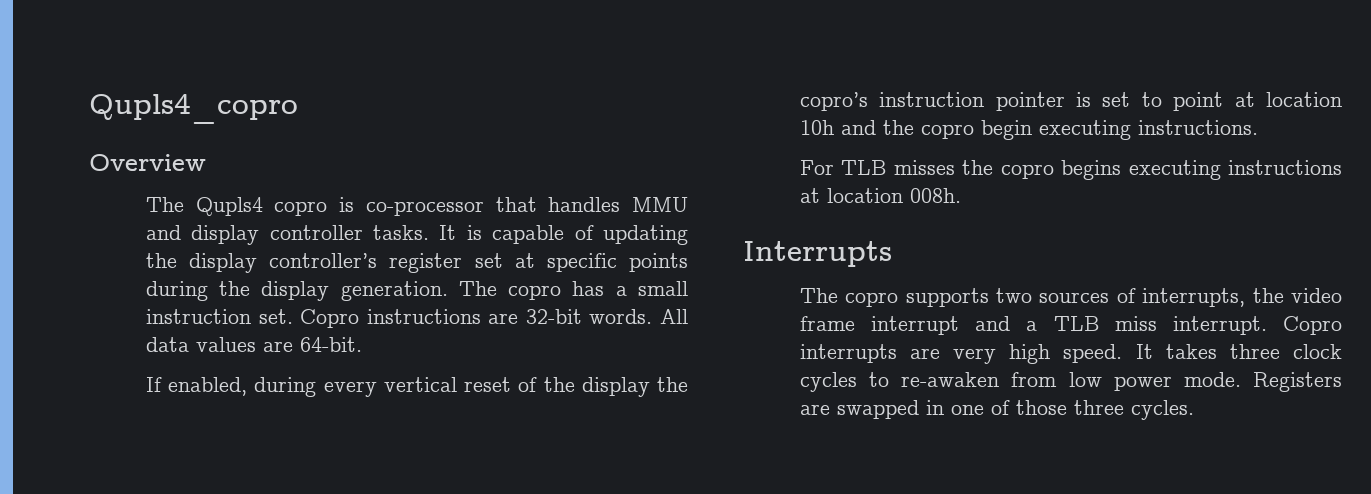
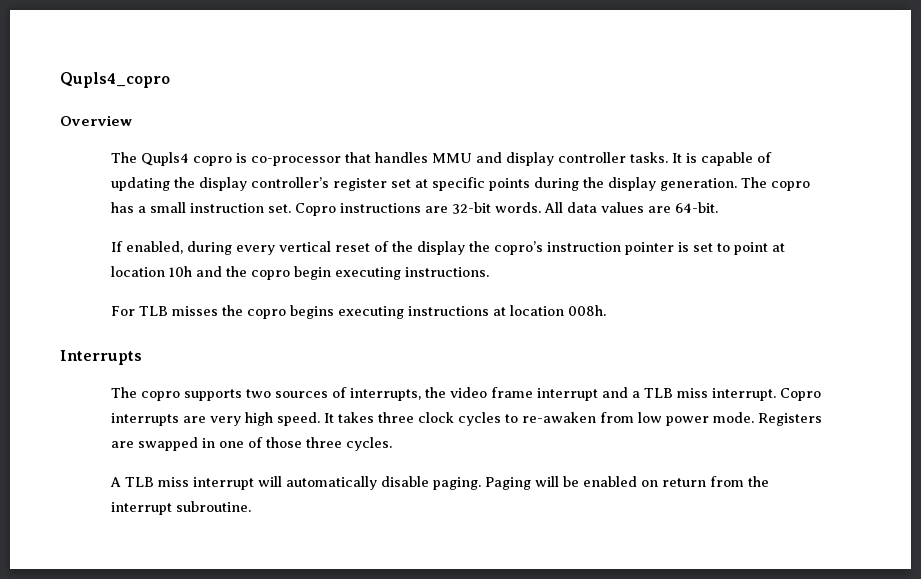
(1194, 410) none -> [110,476,770,490] [111,501,252,515] // A TLB miss interrupt will automatically disable paging. Paging will be enabled on return from the interrupt subroutine.

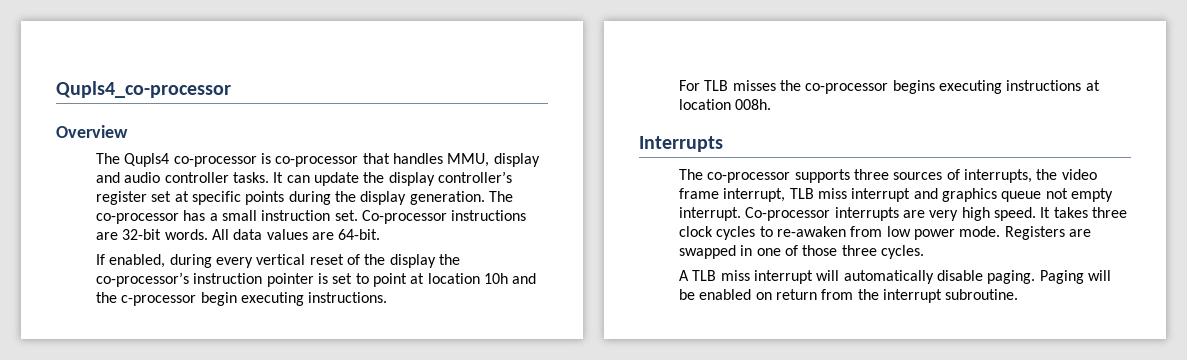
[60,72,170,88] Qupls4_copro -> [56,81,231,98] Qupls4_co-processor
[193,156,233,166] copro -> [173,156,257,167] co-processor
[432,152,773,166] [111,177,171,191] MMU and display controller tasks. It is capable of updating -> [447,153,540,167] [96,172,360,186] MMU, display and audio controller tasks. It can update
[771,181,811,191] copro -> [96,213,180,224] co-processor
[295,203,337,216] Copro -> [362,210,448,224] Co-processor
[494,241,544,255] copro’s -> [96,272,190,287] co-processor’s
[251,270,291,280] copro -> [121,295,197,306] c-processor
[247,309,287,319] copro -> [805,83,889,94] co-processor
[141,389,272,401] copro supports two -> [707,169,890,183] co-processor supports three
[537,387,822,401] interrupt and a TLB miss interrupt. Copro -> [723,188,1114,202] [679,207,831,221] interrupt, TLB miss interrupt and graphics queue not empty interrupt. Co-processor

